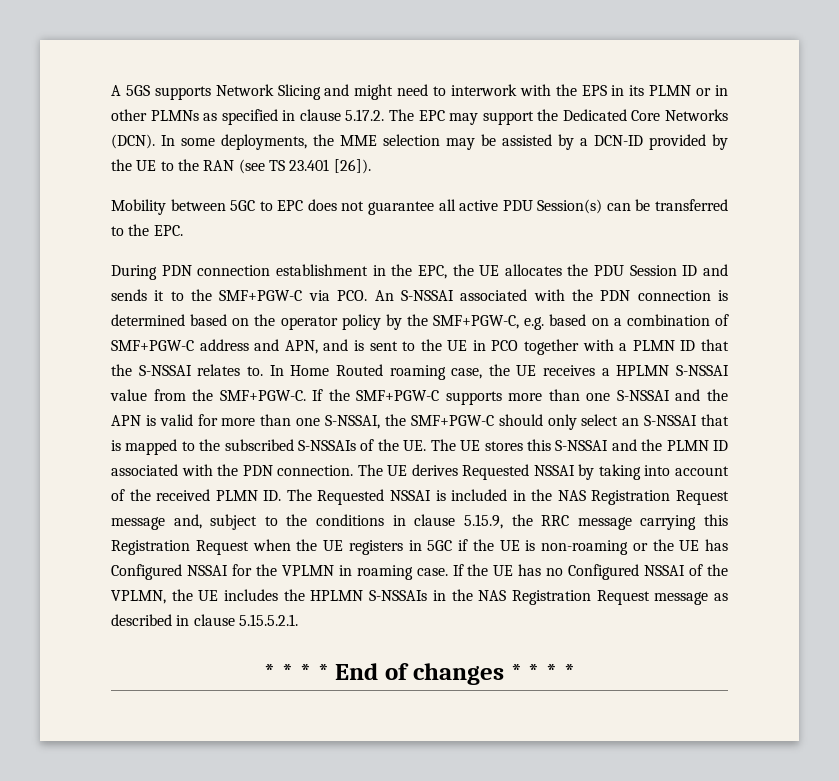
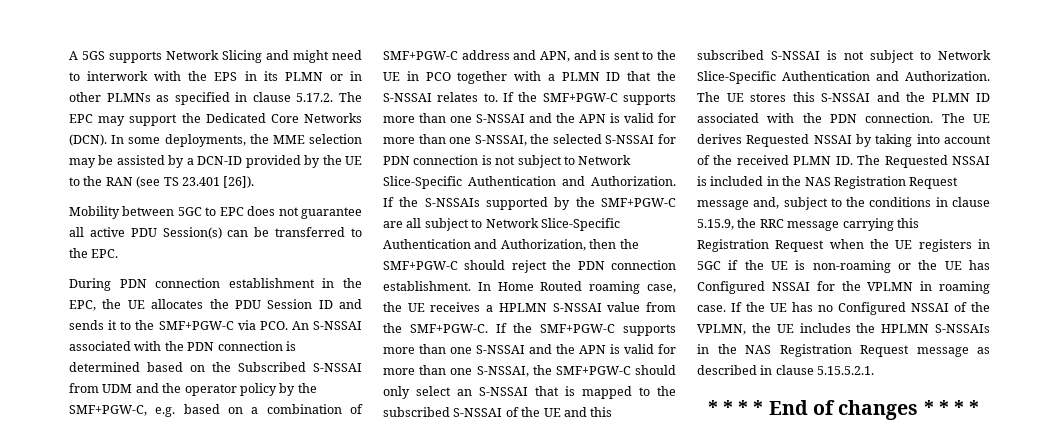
(276, 320) none -> [238,362,362,372] [69,383,182,393] Subscribed S-NSSAI from UDM and the
(263, 371) none -> [503,92,676,105] [383,113,676,123] [383,134,676,146] [383,155,632,168] [383,176,676,189] [383,197,676,210] [383,218,620,231] [383,239,639,251] [383,260,676,273] [383,281,471,291] If the SMF+PGW-C supports more than one S-NSSAI and the APN is valid for more than one S-NSSAI, the selected S-NSSAI for PDN connection is not subject to Network Slice-Specific Authentication and Authorization. If the S-NSSAIs supported by the SMF+PGW-C are all subject to Network Slice-Specific Authentication and Authorization, then the SMF+PGW-C should reject the PDN connection establishment.
[298,439,427,451] S-NSSAIs of the UE. -> [453,407,613,417] [697,50,991,63] [697,71,990,84] S-NSSAI of the UE and this subscribed S-NSSAI is not subject to Network Slice-Specific Authentication and Authorization.

